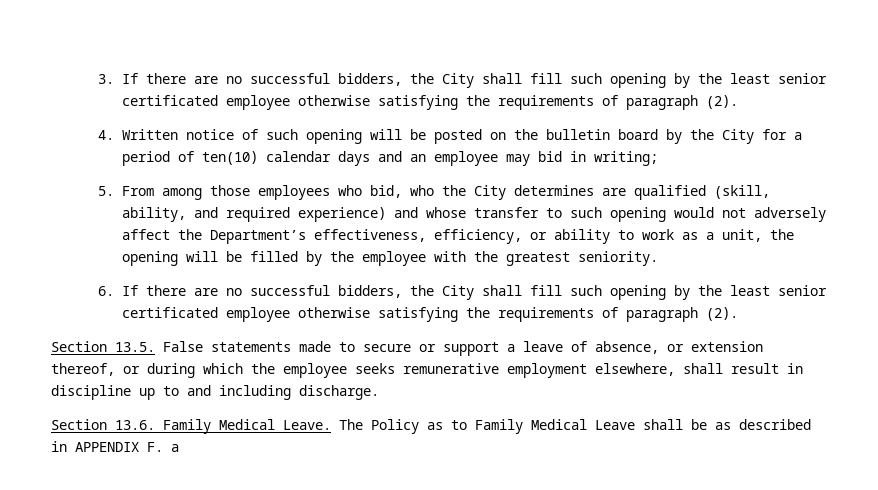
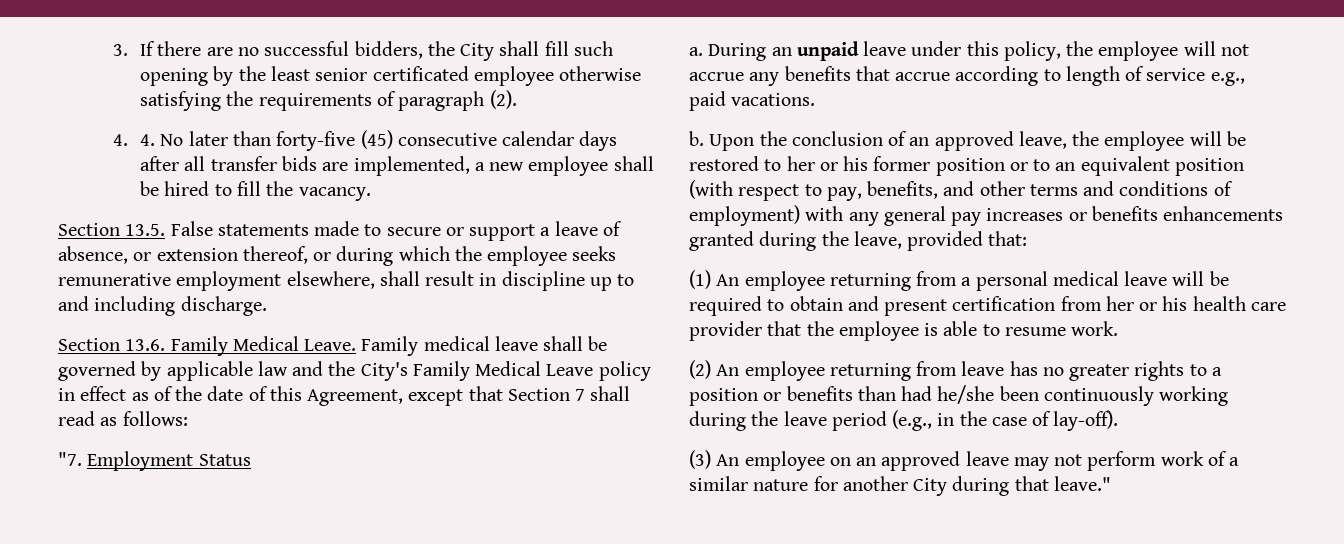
[121,129,802,144] [121,151,658,166] [98,185,770,200] [121,207,826,222] [121,229,794,244] [121,251,658,266] [98,285,827,300] [121,307,738,322] Written notice of such opening will be posted on the bulletin board by the City for a period of ten(10) calendar days and an employee may bid in writing; // 5. From among those employees who bid, who the City determines are qualified (skill, ability, and required experience) and whose transfer to such opening would not adversely affect the Department’s effectiveness, efficiency, or ability to work as a unit, the opening will be filled by the employee with the greatest seniority. // 6. If there are no successful bidders, the City shall fill such opening by the least senior certificated employee otherwise satisfying the requirements of paragraph (2). -> [140,130,618,151] [140,156,654,176] [140,181,371,201] 4. No later than forty-five (45) consecutive calendar days after all transfer bids are implemented, a new employee shall be hired to fill the vacancy.
[339,419,811,434] [51,441,179,452] The Policy as to Family Medical Leave shall be as described in APPENDIX F. a -> [361,336,608,356] [58,361,651,381] [58,386,631,406] [58,411,188,426] [58,451,251,471] [689,41,1249,61] [689,66,1245,86] [689,91,816,111] [689,131,1246,151] [689,156,1244,176] [689,180,1233,201] [689,205,1284,226] [689,231,1028,251] [689,270,1229,291] [689,296,1286,316] [689,321,1119,341] [689,360,1222,381] [689,385,1229,406] [689,410,1119,431] [689,450,1240,471] [689,476,1111,496] Family medical leave shall be governed by applicable law and the City's Family Medical Leave policy in effect as of the date of this Agreement, except that Section 7 shall read as follows: // "7. Employment Status // a. During an unpaid leave under this policy, the employee will not accrue any benefits that accrue according to length of service e.g., paid vacations. // b. Upon the conclusion of an approved leave, the employee will be restored to her or his former position or to an equivalent position (with respect to pay, benefits, and other terms and conditions of employment) with any general pay increases or benefits enhancements granted during the leave, provided that: // (1) An employee returning from a personal medical leave will be required to obtain and present certification from her or his health care provider that the employee is able to resume work. // (2) An employee returning from leave has no greater rights to a position or benefits than had he/she been continuously working during the leave period (e.g., in the case of lay-off). // (3) An employee on an approved leave may not perform work of a similar nature for another City during that leave."

